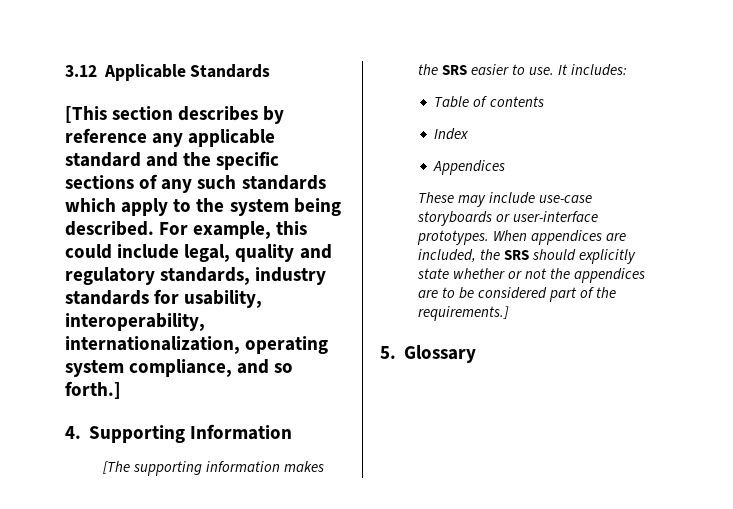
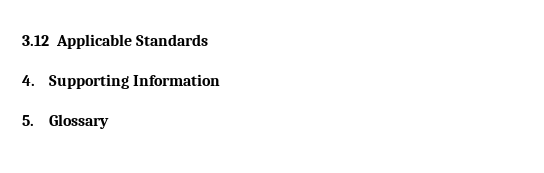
[65,106,285,124] [65,128,276,147] [65,151,280,170] [65,174,326,193] [65,198,341,216] [65,221,308,239] [65,244,332,262] [65,267,327,285] [65,289,263,308] [65,313,205,331] [65,336,329,354] [65,359,294,377] [65,381,121,399] [65,424,292,443] [102,461,325,476] [417,64,628,76] [434,96,544,108] [434,128,469,140] [433,160,506,175] [417,192,593,207] [416,211,599,226] [416,230,627,245] [417,249,637,264] [416,268,646,283] [417,287,617,302] [417,306,509,321] [This section describes by reference any applicable standard and the specific sections of any such standards which apply to the system being described. For example, this could include legal, quality and regulatory standards, industry standards for usability, interoperability, internationalization, operating system compliance, and so forth.] // 4. Supporting Information // [The supporting information makes the SRS easier to use. It includes: // Table of contents // Index // Appendices // These may include use-case storyboards or user-interface prototypes. When appendices are included, the SRS should explicitly state whether or not the appendices are to be considered part of the requirements.] -> [22,74,221,89] 4. Supporting Information

